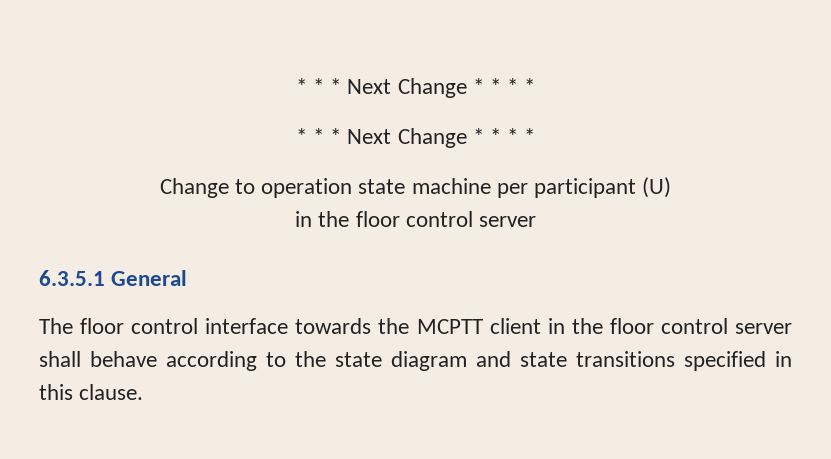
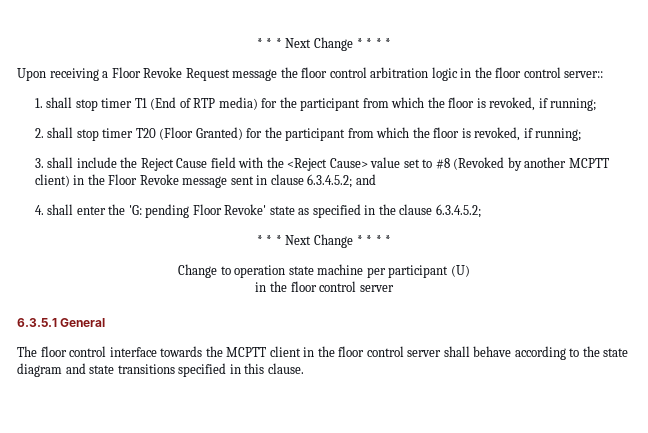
[295,78,536,98] * * * Next Change * * * * -> [256,37,392,51] [17,67,604,81] [34,97,597,111] [34,127,582,141] [34,157,609,171] [34,174,376,188] [34,204,481,218] * * * Next Change * * * * // Upon receiving a Floor Revoke Request message the floor control arbitration logic in the floor control server:: // 1. shall stop timer T1 (End of RTP media) for the participant from which the floor is revoked, if running; // 2. shall stop timer T20 (Floor Granted) for the participant from which the floor is revoked, if running; // 3. shall include the Reject Cause field with the <Reject Cause> value set to #8 (Revoked by another MCPTT client) in the Floor Revoke message sent in clause 6.3.4.5.2; and // 4. shall enter the 'G: pending Floor Revoke' state as specified in the clause 6.3.4.5.2;

